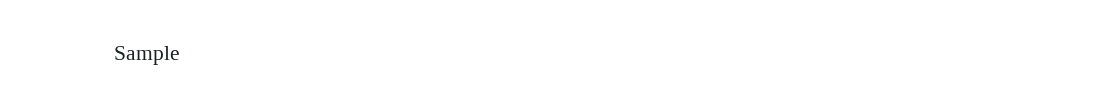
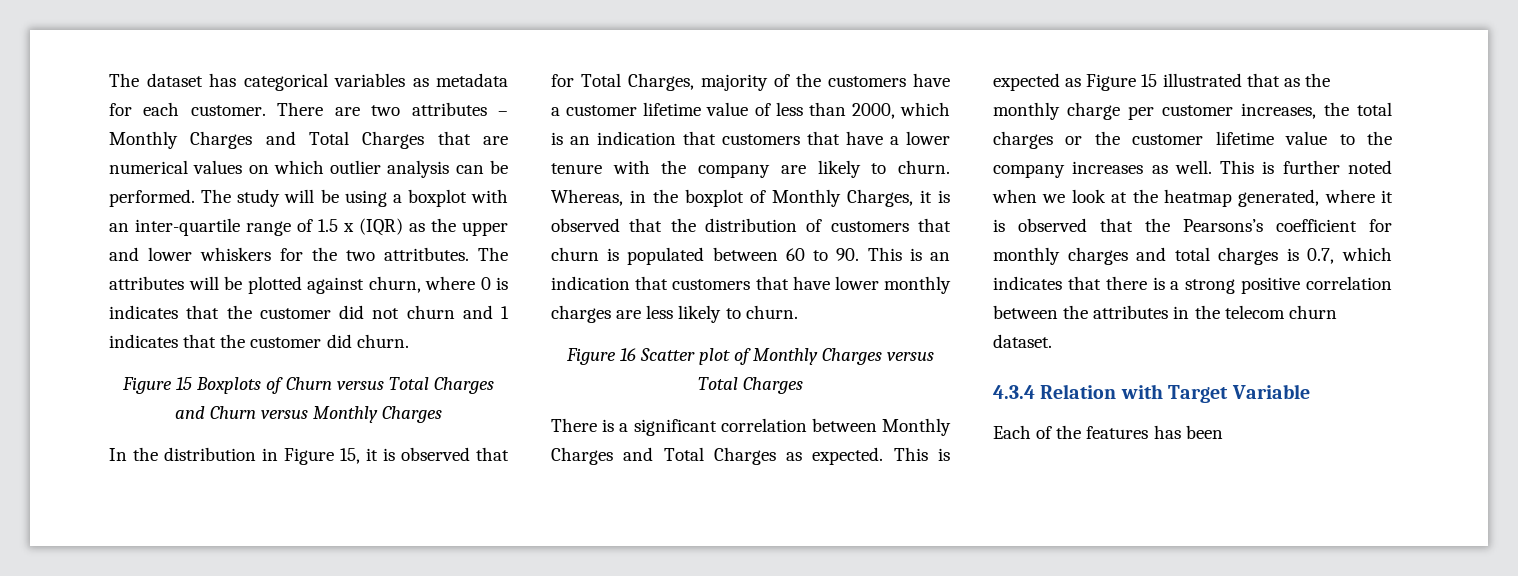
[114,46,180,65] Sample -> [109,73,508,91] [109,102,508,116] [109,131,508,149] [109,160,508,178] [109,189,508,207] [109,218,508,236] [109,247,508,261] [109,276,508,294] [109,305,509,319] [109,334,409,348] [122,377,494,394] [174,406,443,423] [109,447,509,465] [551,73,950,91] [551,102,950,119] [551,131,950,145] [551,160,950,178] [551,189,950,207] [551,218,951,232] [551,247,950,265] [551,276,952,294] [551,305,798,323] [565,348,935,365] [697,377,804,394] [551,418,951,436] [551,447,950,465] [993,73,1330,91] [993,102,1392,120] [993,131,1392,149] [993,160,1392,178] [992,189,1393,207] [993,218,1392,232] [993,247,1392,265] [993,276,1392,294] [993,305,1337,319] [993,334,1052,348] [993,384,1310,403] [993,425,1223,439] The dataset has categorical variables as metadata for each customer. There are two attributes – Monthly Charges and Total Charges that are numerical values on which outlier analysis can be performed. The study will be using a boxplot with an inter-quartile range of 1.5 x (IQR) as the upper and lower whiskers for the two attritbutes. The attributes will be plotted against churn, where 0 is indicates that the customer did not churn and 1 indicates that the customer did churn. // Figure 15 Boxplots of Churn versus Total Charges and Churn versus Monthly Charges // In the distribution in Figure 15, it is observed that for Total Charges, majority of the customers have a customer lifetime value of less than 2000, which is an indication that customers that have a lower tenure with the company are likely to churn. Whereas, in the boxplot of Monthly Charges, it is observed that the distribution of customers that churn is populated between 60 to 90. This is an indication that customers that have lower monthly charges are less likely to churn. // Figure 16 Scatter plot of Monthly Charges versus Total Charges // There is a significant correlation between Monthly Charges and Total Charges as expected. This is expected as Figure 15 illustrated that as the monthly charge per customer increases, the total charges or the customer lifetime value to the company increases as well. This is further noted when we look at the heatmap generated, where it is observed that the Pearsons’s coefficient for monthly charges and total charges is 0.7, which indicates that there is a strong positive correlation between the attributes in the telecom churn dataset. // 4.3.4 Relation with Target Variable // Each of the features has been

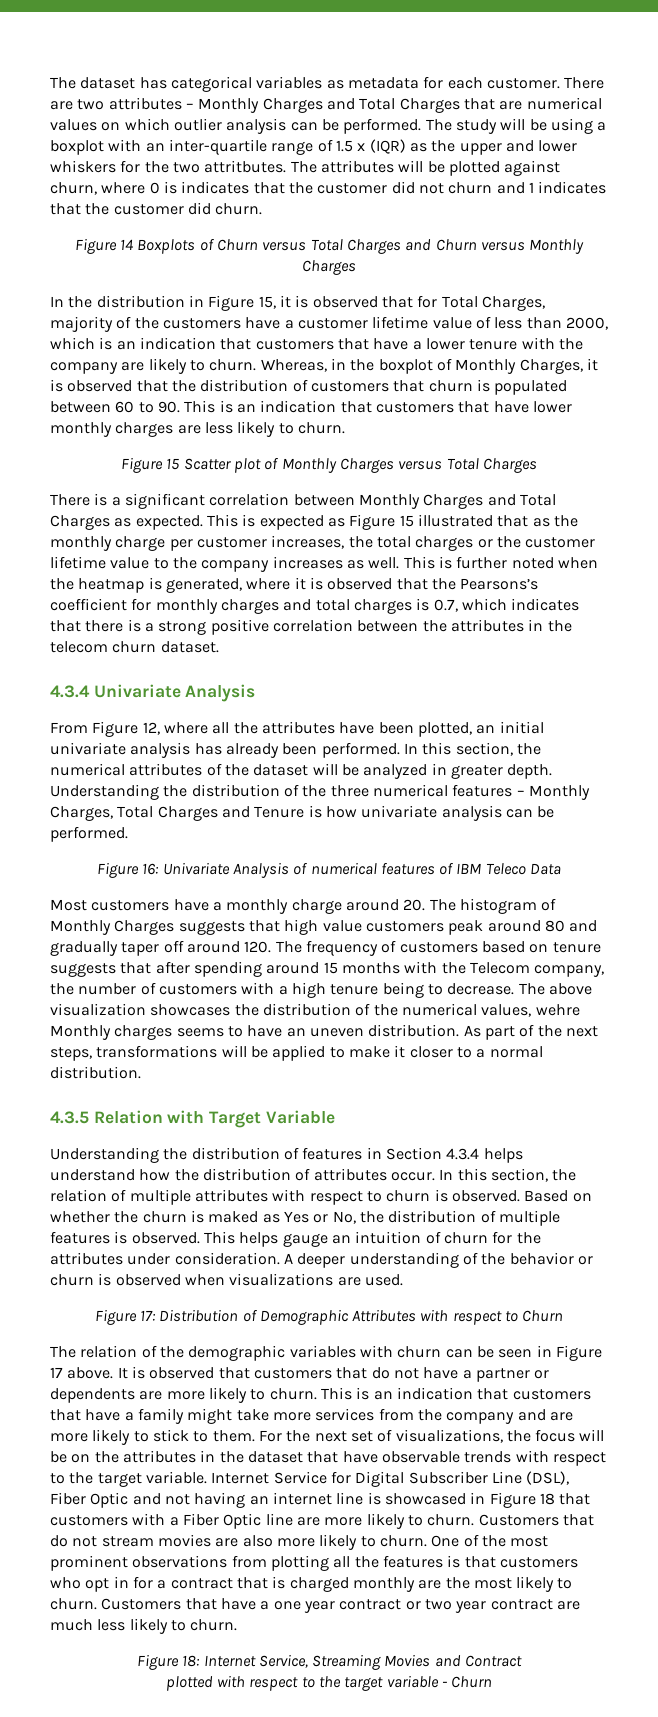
[176,377,193,390] 15 -> [120,239,135,250] 14
[619,348,636,361] 16 -> [166,458,180,470] 15
[1042,189,1128,203] we look at -> (598, 563) none
(1232, 198) none -> [148,577,162,590] is
[1040,384,1310,403] [993,425,1223,439] Relation with Target Variable // Each of the features has been -> [93,684,256,702] [50,721,544,737] [50,742,541,758] [50,763,553,779] [50,784,590,800] [50,805,555,821] [50,826,128,842] [96,862,562,878] [50,898,557,914] [50,919,598,935] [50,940,601,956] [50,961,605,977] [50,982,592,998] [50,1003,580,1017] [50,1024,598,1040] [50,1045,543,1061] [50,1066,141,1079] [50,1110,335,1128] [50,1147,523,1163] [50,1168,577,1182] [50,1189,592,1205] [50,1210,560,1226] [50,1231,541,1247] [50,1252,593,1268] [50,1273,403,1286] [94,1309,564,1325] [50,1345,602,1361] [50,1366,550,1382] [50,1387,591,1403] [50,1408,573,1424] [50,1429,605,1445] [50,1450,606,1466] [50,1471,570,1487] [50,1492,591,1508] [50,1513,594,1529] [50,1534,549,1550] [50,1555,578,1571] [50,1576,573,1592] [50,1598,580,1613] [50,1618,238,1634] [136,1654,523,1670] [165,1675,493,1691] Univariate Analysis // From Figure 12, where all the attributes have been plotted, an initial univariate analysis has already been performed. In this section, the numerical attributes of the dataset will be analyzed in greater depth. Understanding the distribution of the three numerical features – Monthly Charges, Total Charges and Tenure is how univariate analysis can be performed. // Figure 16: Univariate Analysis of numerical features of IBM Teleco Data // Most customers have a monthly charge around 20. The histogram of Monthly Charges suggests that high value customers peak around 80 and gradually taper off around 120. The frequency of customers based on tenure suggests that after spending around 15 months with the Telecom company, the number of customers with a high tenure being to decrease. The above visualization showcases the distribution of the numerical values, wehre Monthly charges seems to have an uneven distribution. As part of the next steps, transformations will be applied to make it closer to a normal distribution. // 4.3.5 Relation with Target Variable // Understanding the distribution of features in Section 4.3.4 helps understand how the distribution of attributes occur. In this section, the relation of multiple attributes with respect to churn is observed. Based on whether the churn is maked as Yes or No, the distribution of multiple features is observed. This helps gauge an intuition of churn for the attributes under consideration. A deeper understanding of the behavior or churn is observed when visualizations are used. // Figure 17: Distribution of Demographic Attributes with respect to Churn // The relation of the demographic variables with churn can be seen in Figure 17 above. It is observed that customers that do not have a partner or dependents are more likely to churn. This is an indication that customers that have a family might take more services from the company and are more likely to stick to them. For the next set of visualizations, the focus will be on the attributes in the dataset that have observable trends with respect to the target variable. Internet Service for Digital Subscriber Line (DSL), Fiber Optic and not having an internet line is showcased in Figure 18 that customers with a Fiber Optic line are more likely to churn. Customers that do not stream movies are also more likely to churn. One of the most prominent observations from plotting all the features is that customers who opt in for a contract that is charged monthly are the most likely to churn. Customers that have a one year contract or two year contract are much less likely to churn. // Figure 18: Internet Service, Streaming Movies and Contract // plotted with respect to the target variable - Churn

